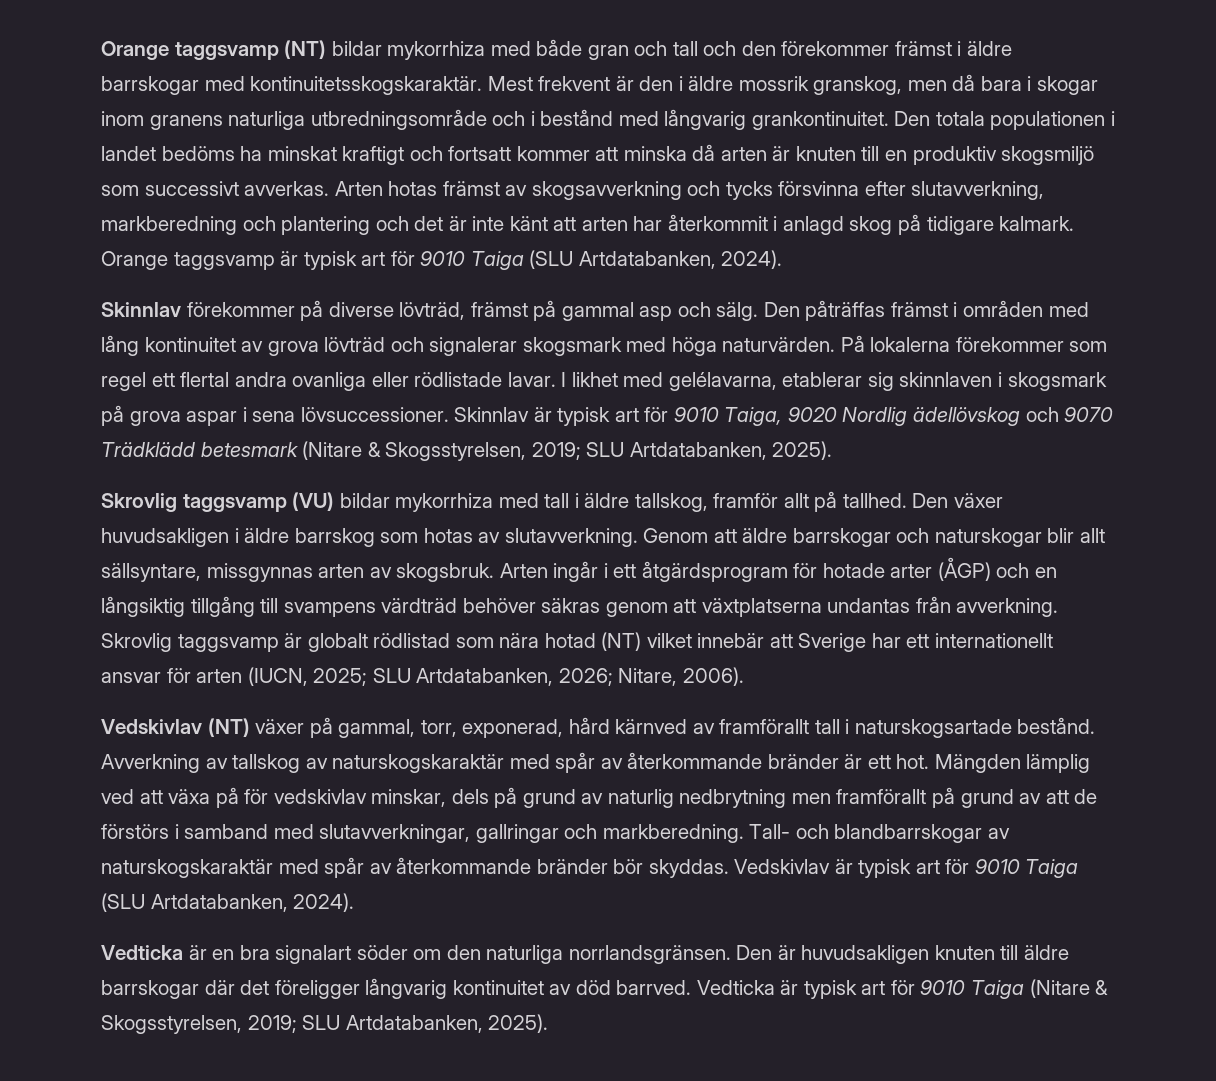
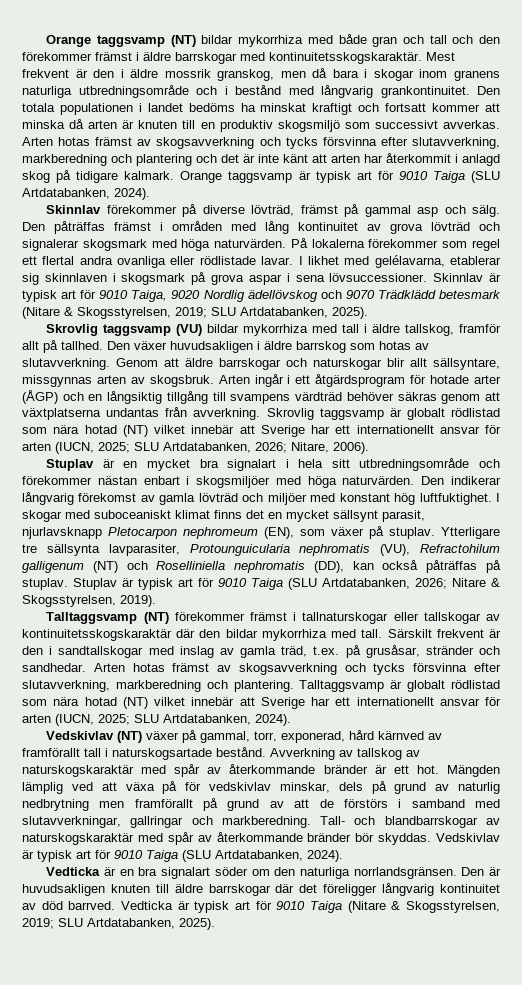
(744, 676) none -> [46,458,500,471] [22,476,501,488] [22,492,500,505] [22,510,425,522] [22,526,500,539] [22,544,500,556] [22,560,501,573] [22,578,500,590] [22,595,156,607] [46,612,500,624] [22,629,502,641] [22,645,501,658] [22,663,501,675] [22,680,500,692] [22,697,501,709] [22,714,291,726] // Stuplav är en mycket bra signalart i hela sitt utbredningsområde och förekommer nästan enbart i skogsmiljöer med höga naturvärden. Den indikerar långvarig förekomst av gamla lövträd och miljöer med konstant hög luftfuktighet. I skogar med suboceaniskt klimat finns det en mycket sällsynt parasit, njurlavsknapp Pletocarpon nephromeum (EN), som växer på stuplav. Ytterligare tre sällsynta lavparasiter, Protounguicularia nephromatis (VU), Refractohilum galligenum (NT) och Roselliniella nephromatis (DD), kan också påträffas på stuplav. Stuplav är typisk art för 9010 Taiga (SLU Artdatabanken, 2026; Nitare & Skogsstyrelsen, 2019). // Talltaggsvamp (NT) förekommer främst i tallnaturskogar eller tallskogar av kontinuitetsskogskaraktär där den bildar mykorrhiza med tall. Särskilt frekvent är den i sandtallskogar med inslag av gamla träd, t.ex. på grusåsar, stränder och sandhedar. Arten hotas främst av skogsavverkning och tycks försvinna efter slutavverkning, markberedning och plantering. Talltaggsvamp är globalt rödlistad som nära hotad (NT) vilket innebär att Sverige har ett internationellt ansvar för arten (IUCN, 2025; SLU Artdatabanken, 2024).

